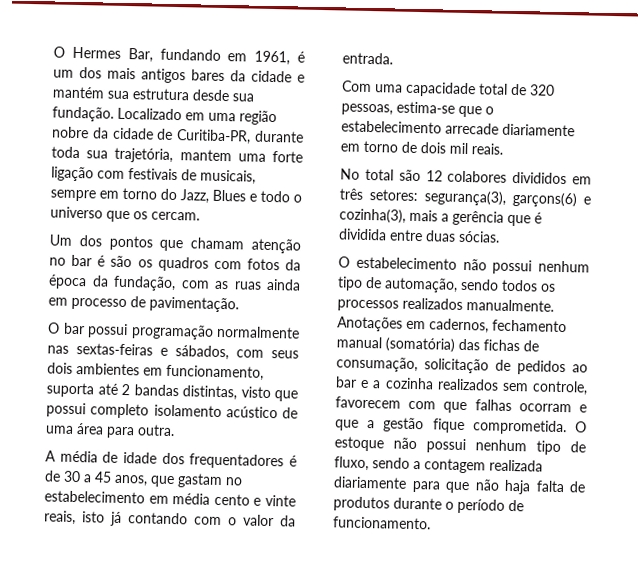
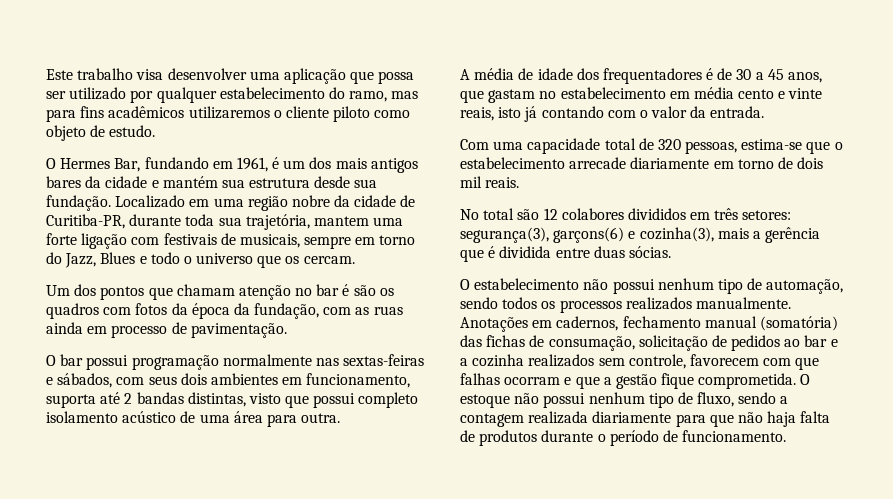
(53, 52) none -> [46,68,415,84] [46,87,419,103] [46,106,411,122] [46,125,156,141] Este trabalho visa desenvolver uma aplicação que possa ser utilizado por qualquer estabelecimento do ramo, mas para fins acadêmicos utilizaremos o cliente piloto como objeto de estudo. //

